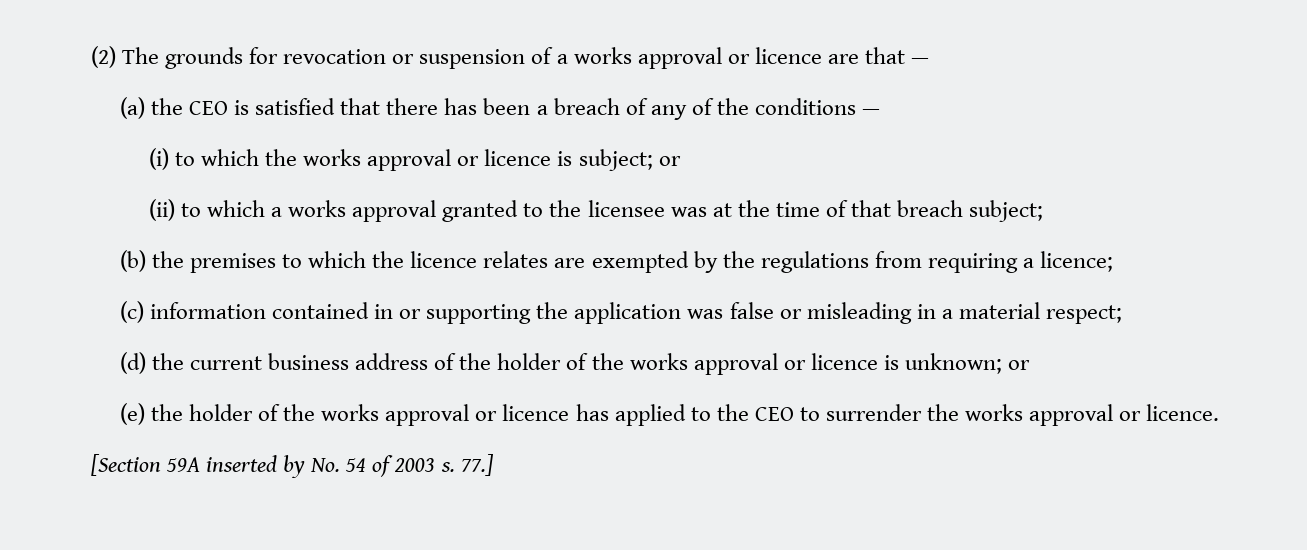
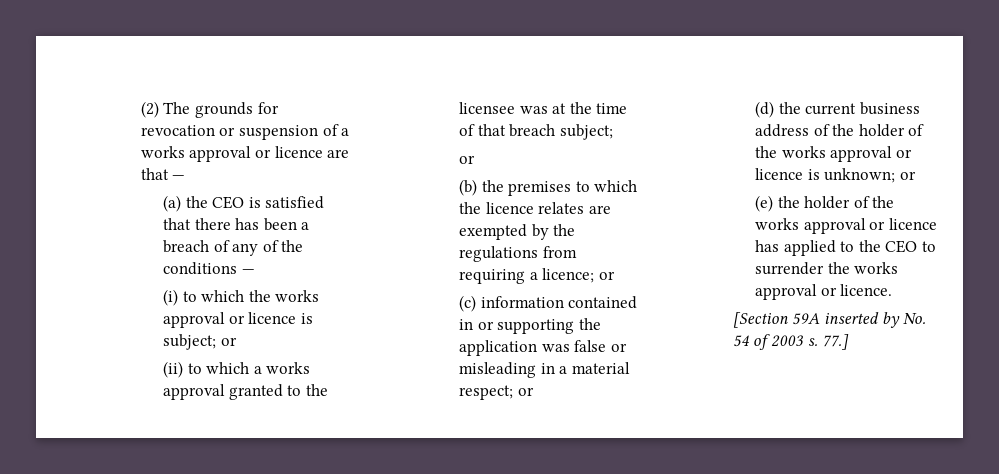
(1044, 211) none -> [459,155,476,164] // or
(1114, 261) none -> [598,271,615,280] or
(1123, 314) none -> [517,387,534,396] or

